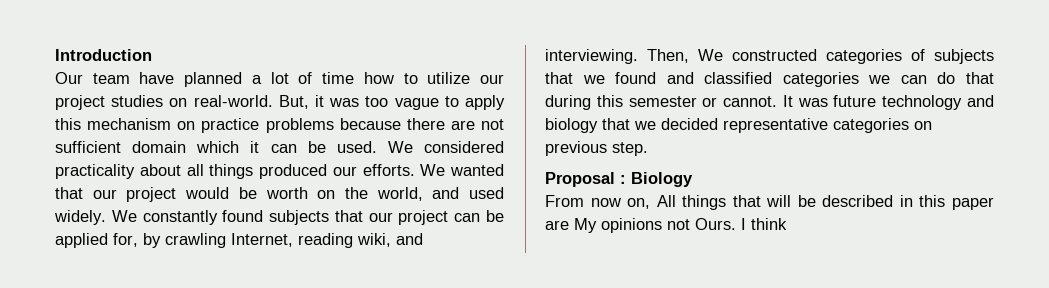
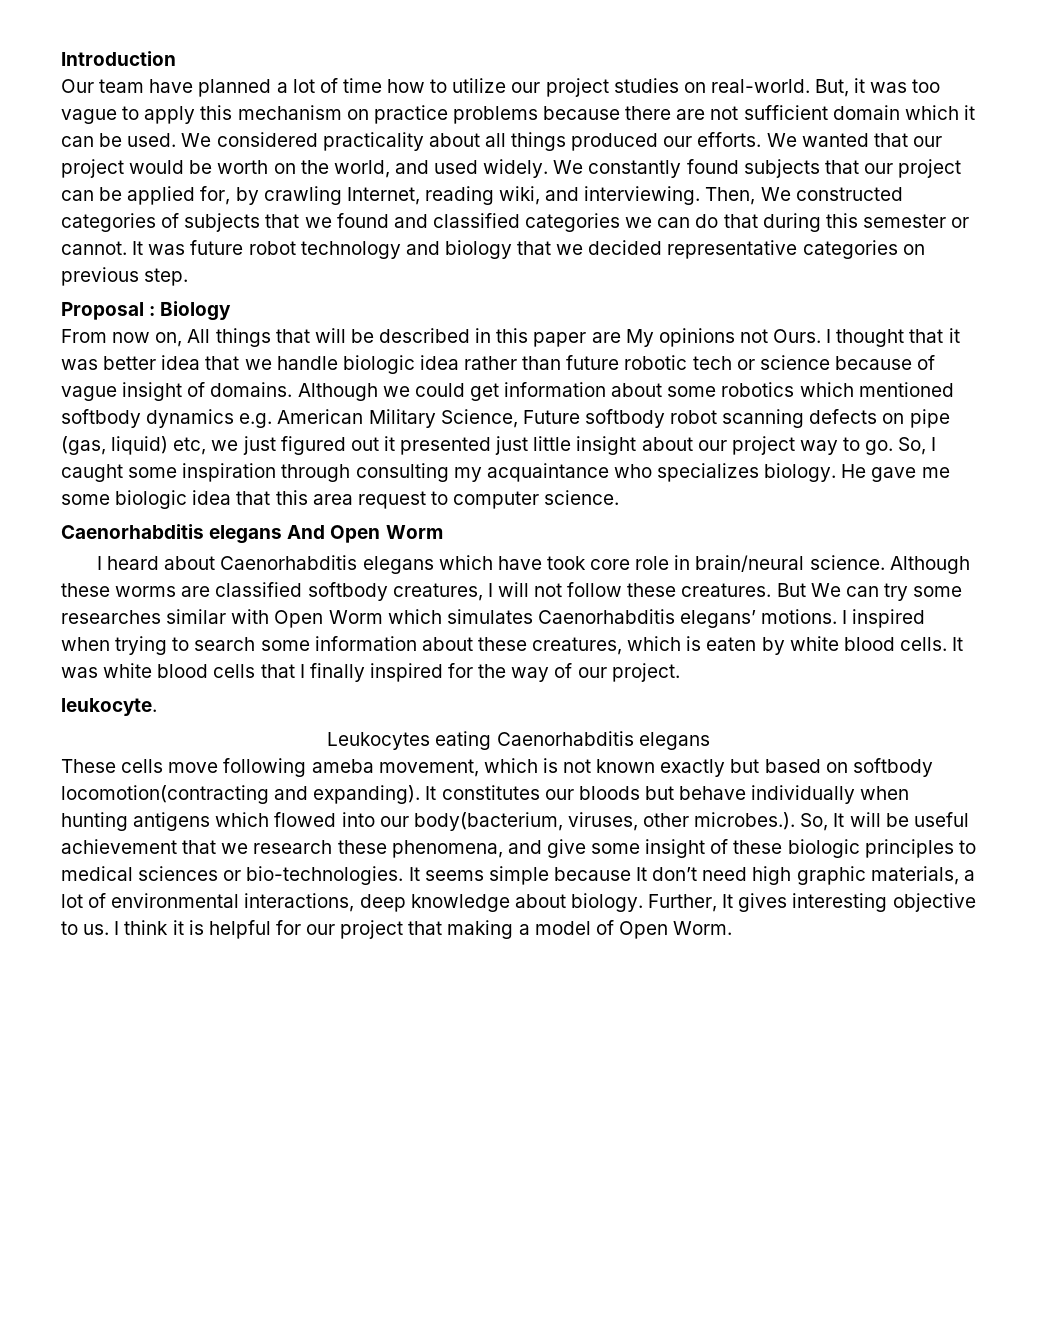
(877, 101) none -> [248,241,296,255] robot
[751,218,787,230] think -> [836,328,960,347] [61,355,936,374] [61,382,954,401] [61,409,950,428] [61,436,937,455] [61,463,950,482] [61,490,620,509] [61,524,443,544] [97,555,970,574] [61,582,963,601] [61,609,926,628] [61,636,964,655] [61,663,680,682] [61,698,157,716] [327,731,710,750] [61,758,933,777] [61,785,910,804] [61,812,969,831] [61,839,976,858] [61,866,975,885] [61,893,976,912] [61,920,733,939] thought that it was better idea that we handle biologic idea rather than future robotic tech or science because of vague insight of domains. Although we could get information about some robotics which mentioned softbody dynamics e.g. American Military Science, Future softbody robot scanning defects on pipe (gas, liquid) etc, we just figured out it presented just little insight about our project way to go. So, I caught some inspiration through consulting my acquaintance who specializes biology. He gave me some biologic idea that this area request to computer science. // Caenorhabditis elegans And Open Worm // I heard about Caenorhabditis elegans which have took core role in brain/neural science. Although these worms are classified softbody creatures, I will not follow these creatures. But We can try some researches similar with Open Worm which simulates Caenorhabditis elegans’ motions. I inspired when trying to search some information about these creatures, which is eaten by white blood cells. It was white blood cells that I finally inspired for the way of our project. // leukocyte. // Leukocytes eating Caenorhabditis elegans // These cells move following ameba movement, which is not known exactly but based on softbody locomotion(contracting and expanding). It constitutes our bloods but behave individually when hunting antigens which flowed into our body(bacterium, viruses, other microbes.). So, It will be useful achievement that we research these phenomena, and give some insight of these biologic principles to medical sciences or bio-technologies. It seems simple because It don’t need high graphic materials, a lot of environmental interactions, deep knowledge about biology. Further, It gives interesting objective to us. I think it is helpful for our project that making a model of Open Worm.

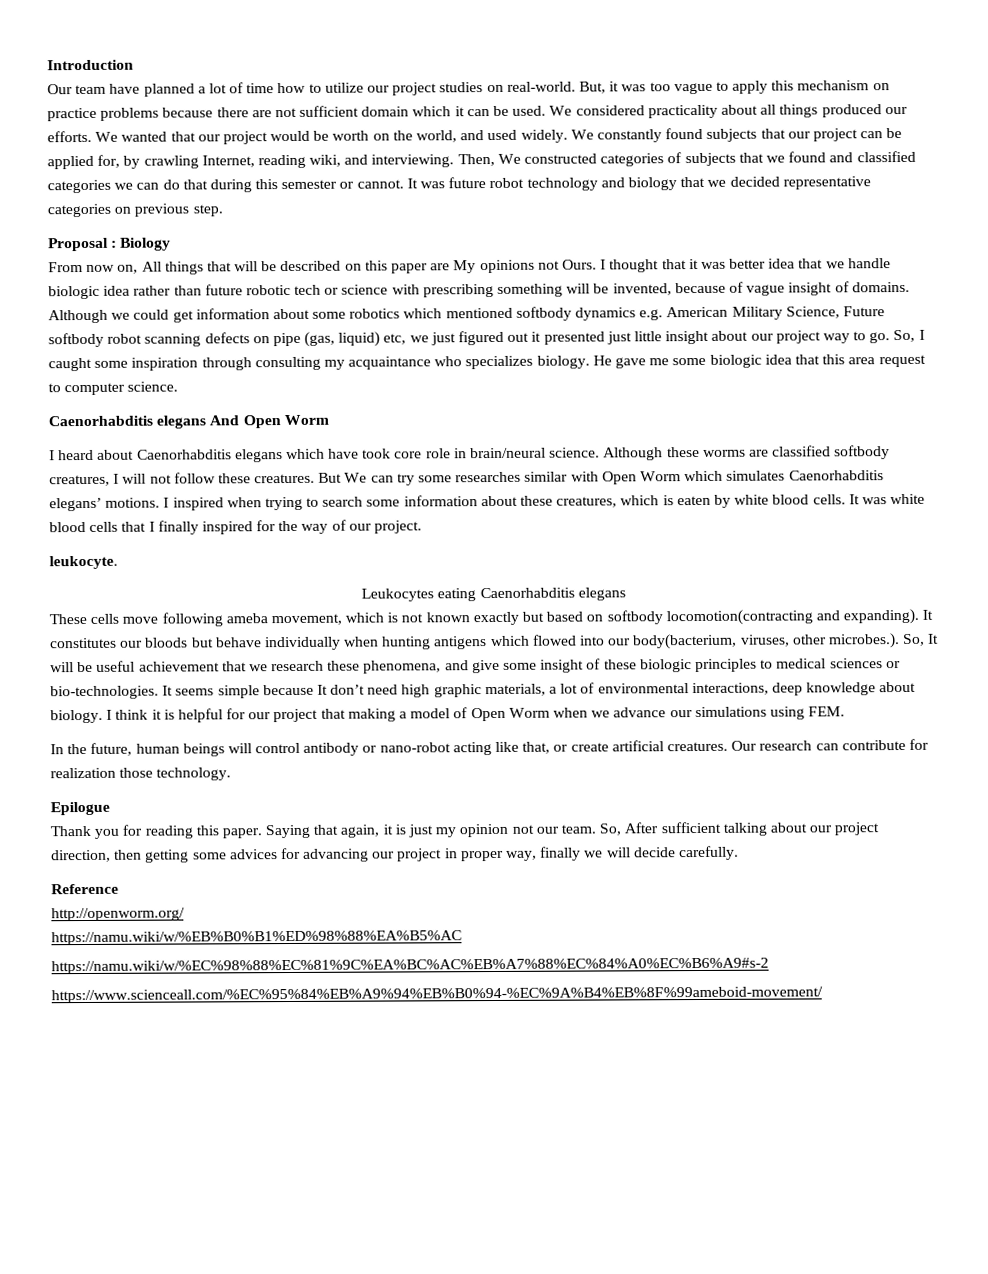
[475,328,492,343] in -> [344,263,362,271] on
(830, 362) none -> [391,283,672,298] with prescribing something will be invented,
[648,893,976,912] [61,921,110,935] Further, It gives interesting objective to us. -> (103, 716) none
[673,921,733,935] Worm. -> [508,706,846,720] [50,738,929,757] [50,767,232,781] [50,801,110,816] [50,821,880,839] [51,845,739,863] [51,883,119,895] [51,907,185,922] [51,930,462,946] [51,957,769,975] [51,986,823,1004] Worm when we advance our simulations using FEM. // In the future, human beings will control antibody or nano-robot acting like that, or create artificial creatures. Our research can contribute for realization those technology. // Epilogue // Thank you for reading this paper. Saying that again, it is just my opinion not our team. So, After sufficient talking about our project direction, then getting some advices for advancing our project in proper way, finally we will decide carefully. // Reference // http://openworm.org/ // https://namu.wiki/w/%EB%B0%B1%ED%98%88%EA%B5%AC // https://namu.wiki/w/%EC%98%88%EC%81%9C%EA%BC%AC%EB%A7%88%EC%84%A0%EC%B6%A9#s-2 // https://www.scienceall.com/%EC%95%84%EB%A9%94%EB%B0%94-%EC%9A%B4%EB%8F%99ameboid-movement/

